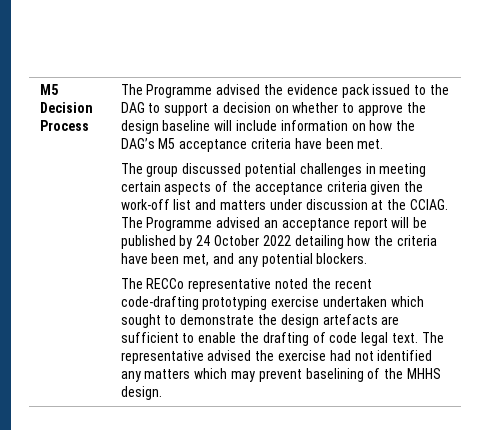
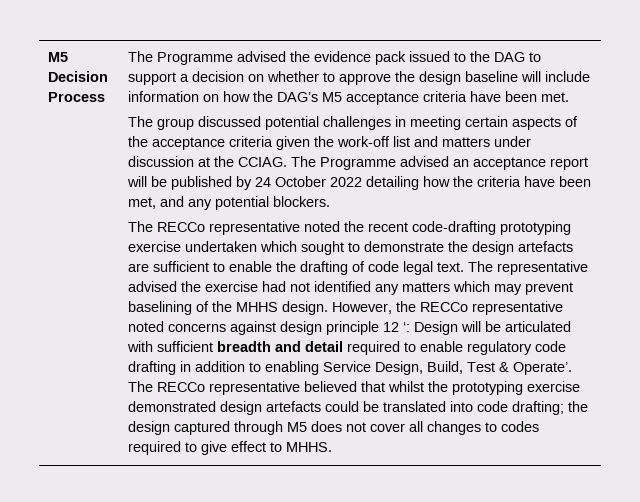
(162, 393) none -> [331,301,563,315] [127,321,571,335] [126,341,566,355] [127,361,572,375] [127,381,580,395] [127,401,588,415] [127,421,539,435] [127,441,332,455] However, the RECCo representative noted concerns against design principle 12 ‘: Design will be articulated with sufficient breadth and detail required to enable regulatory code drafting in addition to enabling Service Design, Build, Test & Operate’. The RECCo representative believed that whilst the prototyping exercise demonstrated design artefacts could be translated into code drafting; the design captured through M5 does not cover all changes to codes required to give effect to MHHS.

